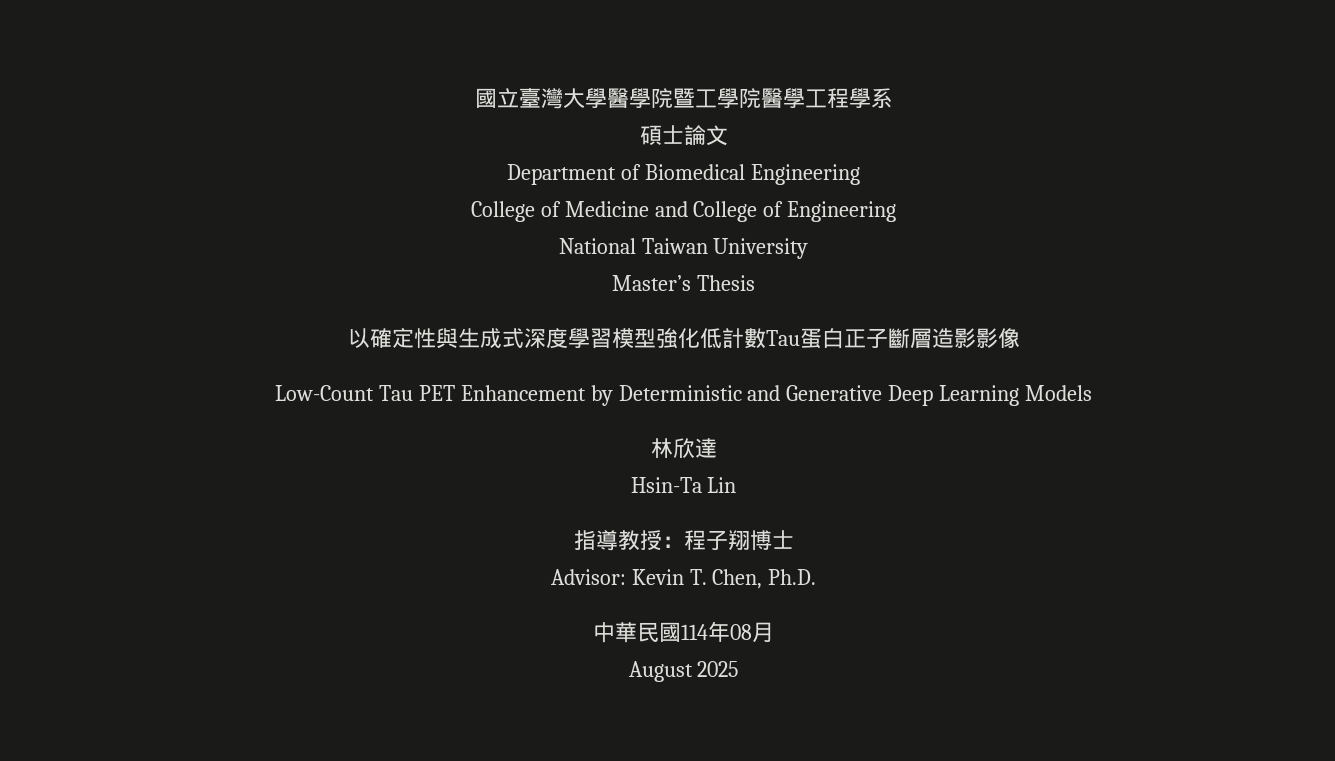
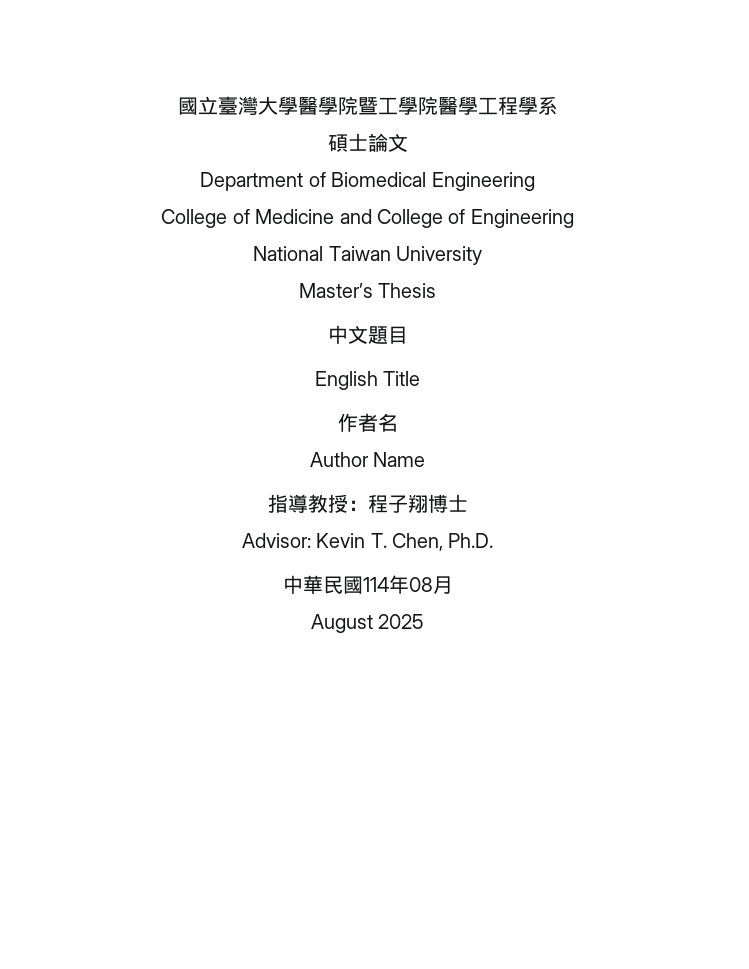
[347,328,1020,349] [274,385,1093,406] [650,438,717,458] [630,477,737,493] 以確定性與生成式深度學習模型強化低計數Tau蛋白正子斷層造影影像 // Low-Count Tau PET Enhancement by Deterministic and Generative Deep Learning Models // 林欣達 // Hsin-Ta Lin -> [327,325,408,344] [314,371,421,390] [337,413,398,432] [309,452,426,467] 中文題目 // English Title // 作者名 // Author Name

